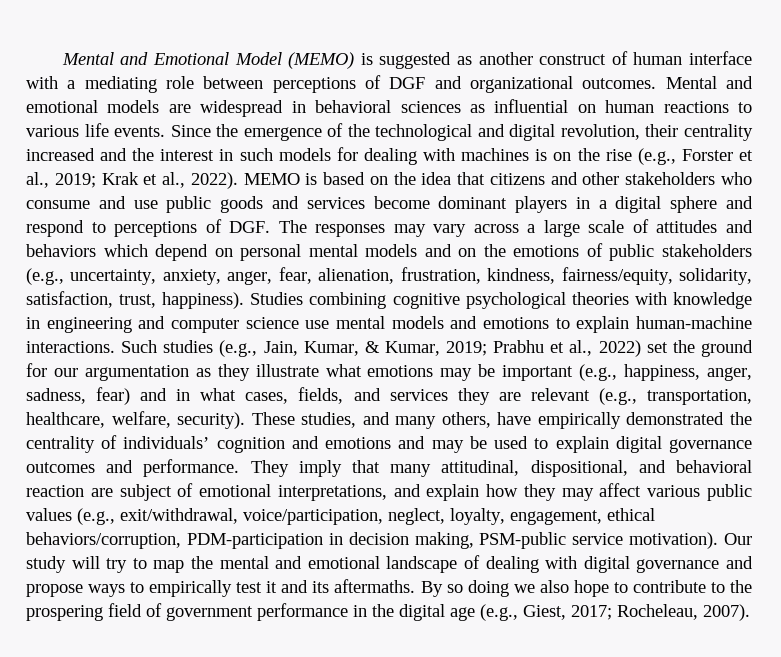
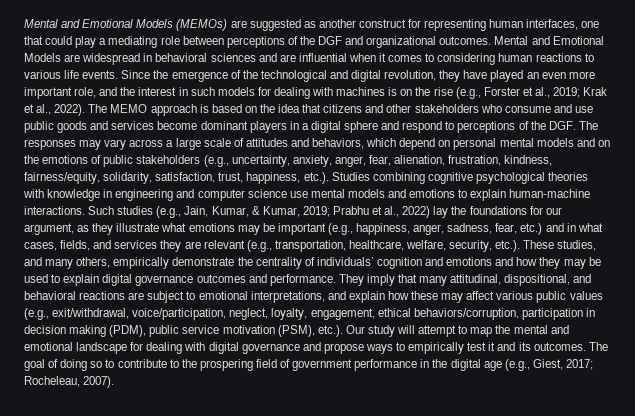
[61,52,373,69] Mental and Emotional Model (MEMO) is -> [24,19,247,31] Mental and Emotional Models (MEMOs) are
[611,51,753,65] [26,76,58,89] of human interface with -> [408,19,600,31] [24,36,97,48] for representing human interfaces, one that could play
(381, 82) none -> [299,36,315,45] the
[26,100,160,113] emotional models -> [552,36,604,45] [24,53,61,62] Emotional Models
[469,99,596,113] as influential on -> [258,53,496,65] and are influential when it comes to considering
[645,124,754,141] [26,148,95,161] their centrality increased -> [439,70,595,82] [24,87,97,99] they have played an even more important role,
[243,173,300,185] MEMO -> [88,104,197,116] The MEMO approach
(222, 226) none -> [530,121,546,130] the
[26,244,96,257] behaviors -> [312,138,365,149] behaviors,
[162,292,245,309] happiness). -> [246,172,329,184] happiness, etc.).
[646,340,753,357] set the ground -> [433,206,527,218] lay the foundations
[84,365,189,381] argumentation -> [24,223,74,235] argument,
[96,387,131,405] fear) -> [495,223,543,235] fear, etc.)
[177,412,246,429] security). -> [449,240,521,252] security, etc.).
[497,412,725,429] have empirically demonstrated -> [113,257,235,269] empirically demonstrate
(426, 442) none -> [516,257,561,269] how they
[26,485,84,497] reaction -> [79,291,126,300] reactions
[177,483,194,497] of -> [186,291,196,300] to
[523,484,556,501] they -> [411,291,439,300] these
[186,533,323,549] PDM-participation -> [521,308,583,320] participation
[414,532,719,549] making, PSM-public service motivation). -> [69,325,343,337] making (PDM), public service motivation (PSM), etc.).
[106,558,128,573] try -> [418,325,457,337] attempt
[464,555,480,569] of -> [130,342,144,351] for
[334,579,609,597] aftermaths. By so doing we also hope -> [533,342,608,351] [24,359,103,371] outcomes. The goal of doing so

